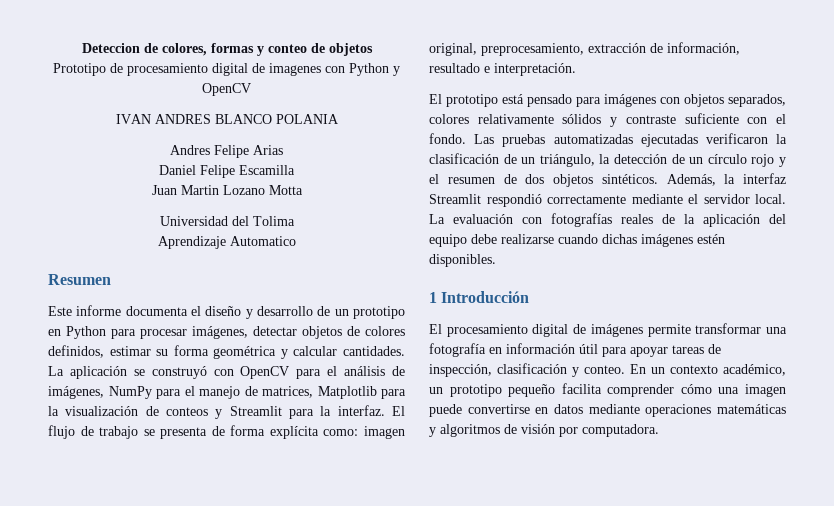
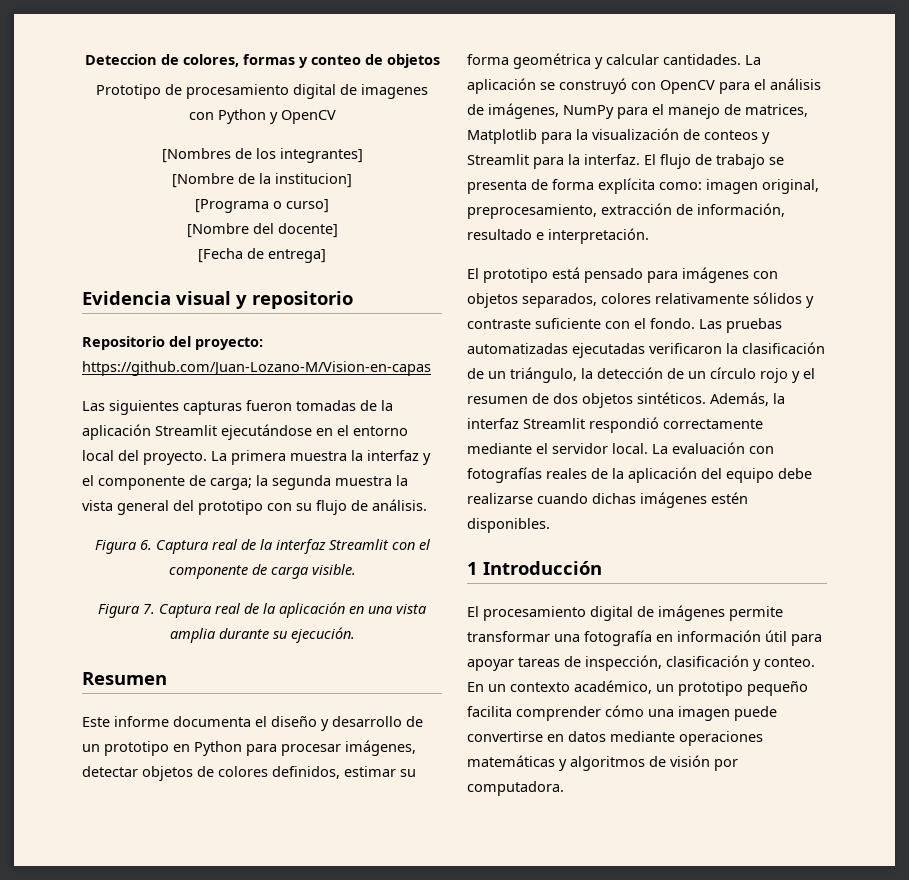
[115,114,339,124] [170,145,283,158] [159,165,295,178] [151,185,303,195] [159,216,295,226] [157,236,296,249] IVAN ANDRES BLANCO POLANIA // Andres Felipe Arias // Daniel Felipe Escamilla // Juan Martin Lozano Motta // Universidad del Tolima // Aprendizaje Automatico -> [161,148,363,163] [172,173,352,188] [195,199,329,213] [186,223,338,238] [198,248,326,263] [82,291,353,309] [82,336,263,350] [82,361,431,376] [82,400,393,415] [82,424,408,440] [82,450,431,465] [82,475,408,490] [82,499,427,515] [94,539,431,554] [168,564,356,579] [98,602,426,618] [169,627,355,643] [Nombres de los integrantes] // [Nombre de la institucion] // [Programa o curso] // [Nombre del docente] // [Fecha de entrega] // Evidencia visual y repositorio // Repositorio del proyecto: https://github.com/Juan-Lozano-M/Vision-en-capas // Las siguientes capturas fueron tomadas de la aplicación Streamlit ejecutándose en el entorno local del proyecto. La primera muestra la interfaz y el componente de carga; la segunda muestra la vista general del prototipo con su flujo de análisis. // Figura 6. Captura real de la interfaz Streamlit con el componente de carga visible. // Figura 7. Captura real de la aplicación en una vista amplia durante su ejecución.

